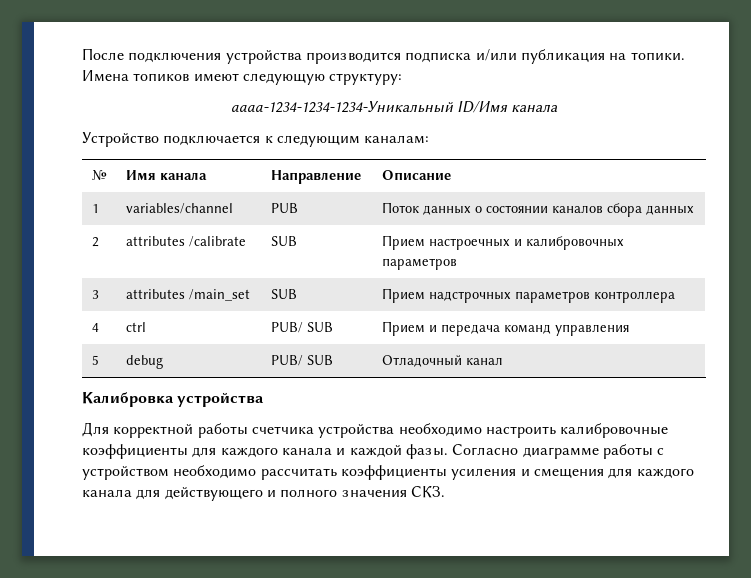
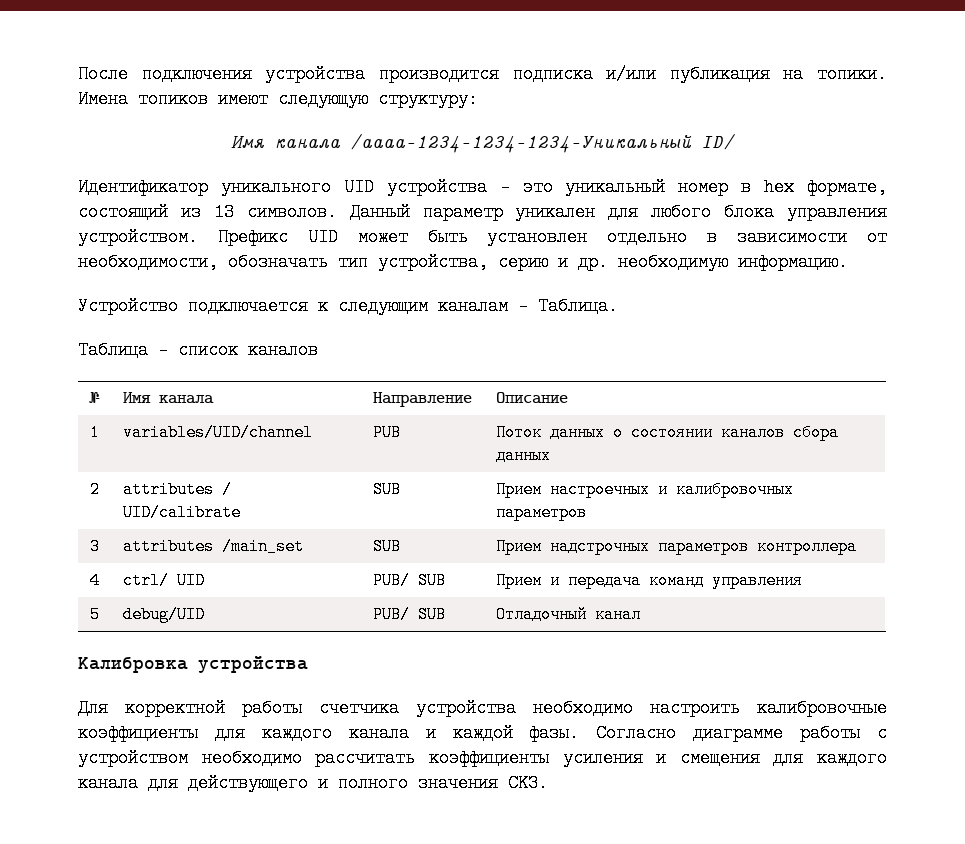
[230,101,559,113] [82,132,430,147] aaaa-1234-1234-1234-Уникальный ID/Имя канала // Устройство подключается к следующим каналам: -> [231,134,735,154] [78,178,887,196] [78,203,887,221] [78,228,888,246] [78,253,848,271] [78,297,618,315] [78,342,318,359] Имя канала /aaaa-1234-1234-1234-Уникальный ID/ // Идентификатор уникального UID устройства – это уникальный номер в hex формате, состоящий из 13 символов. Данный параметр уникален для любого блока управления устройством. Префикс UID может быть установлен отдельно в зависимости от необходимости, обозначать тип устройства, серию и др. необходимую информацию. // Устройство подключается к следующим каналам – Таблица. // Таблица – список каналов
[126,203,234,214] variables/channel -> [122,424,313,441] variables/UID/channel
[189,236,247,247] /calibrate -> [221,481,232,498] [122,504,241,521] / UID/calibrate
[126,322,147,332] ctrl -> [122,572,205,589] ctrl/ UID
[126,355,164,369] debug -> [122,606,205,623] debug/UID

